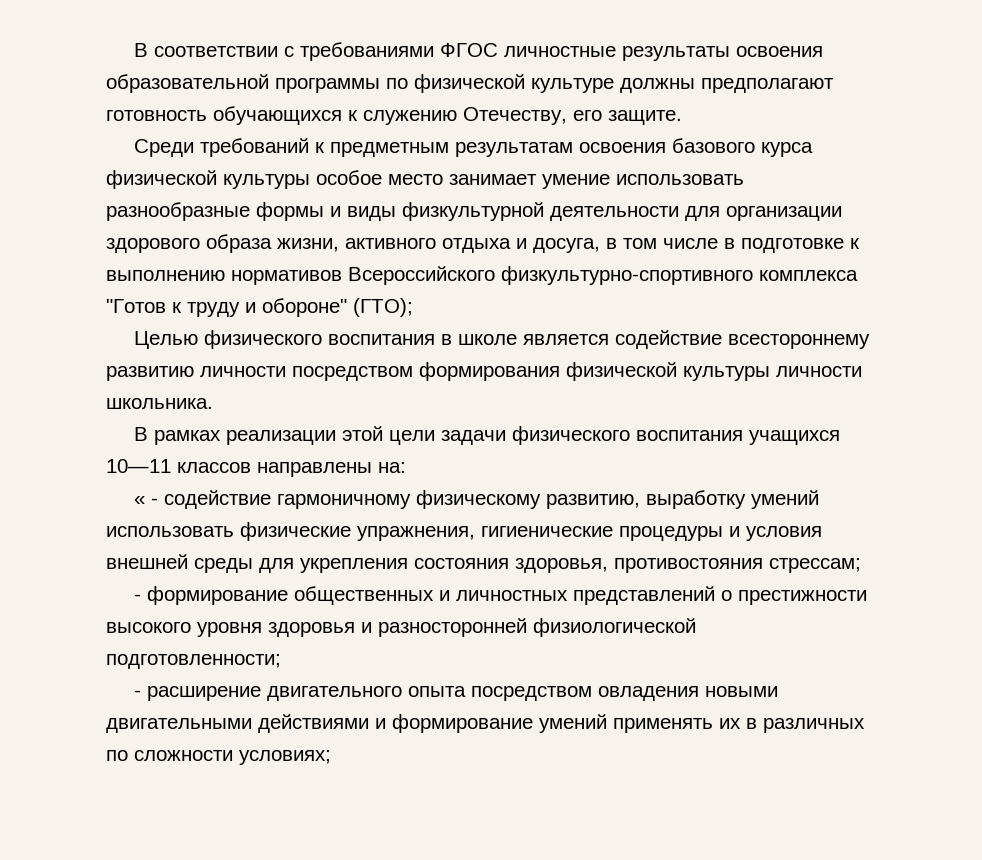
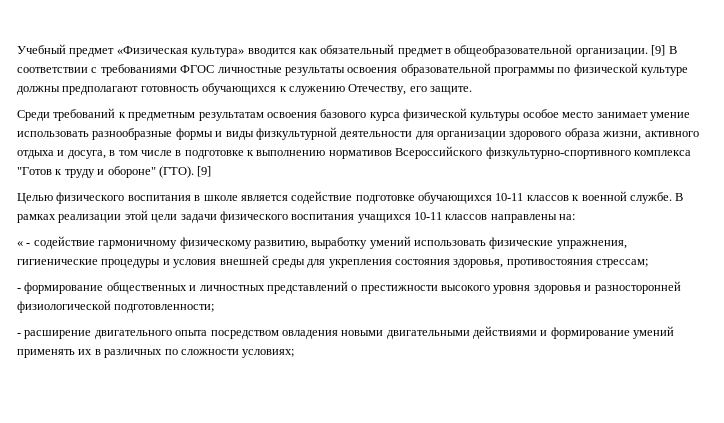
(133, 50) none -> [17,44,666,57] Учебный предмет «Физическая культура» вводится как обязательный предмет в общеобразовательной организации. [9]
[353,298,413,317] (ГТО); -> [158,166,212,178] (ГТО). [9]
[727,334,870,349] [106,362,862,381] [106,398,213,409] всестороннему развитию личности посредством формирования физической культуры личности школьника. // -> [355,191,672,204] подготовке обучающихся 10-11 классов к военной службе.
[106,459,171,473] 10—11 -> [414,212,442,220] 10-11

